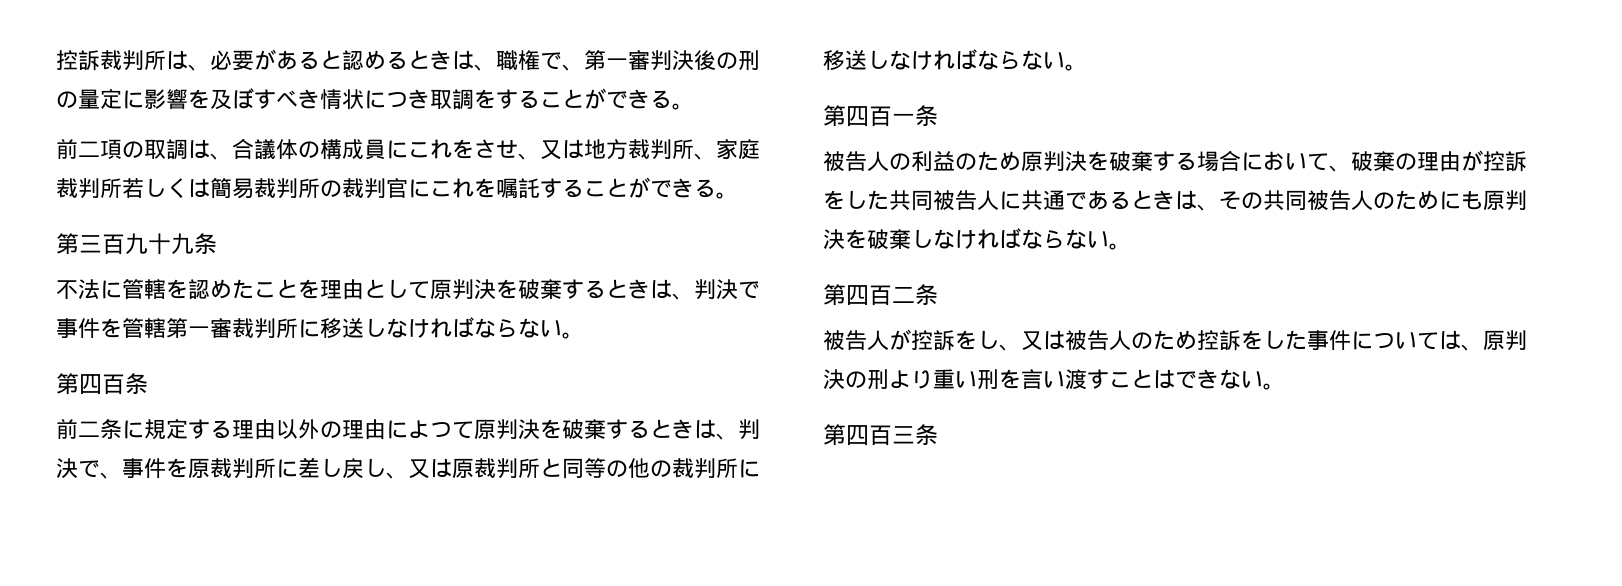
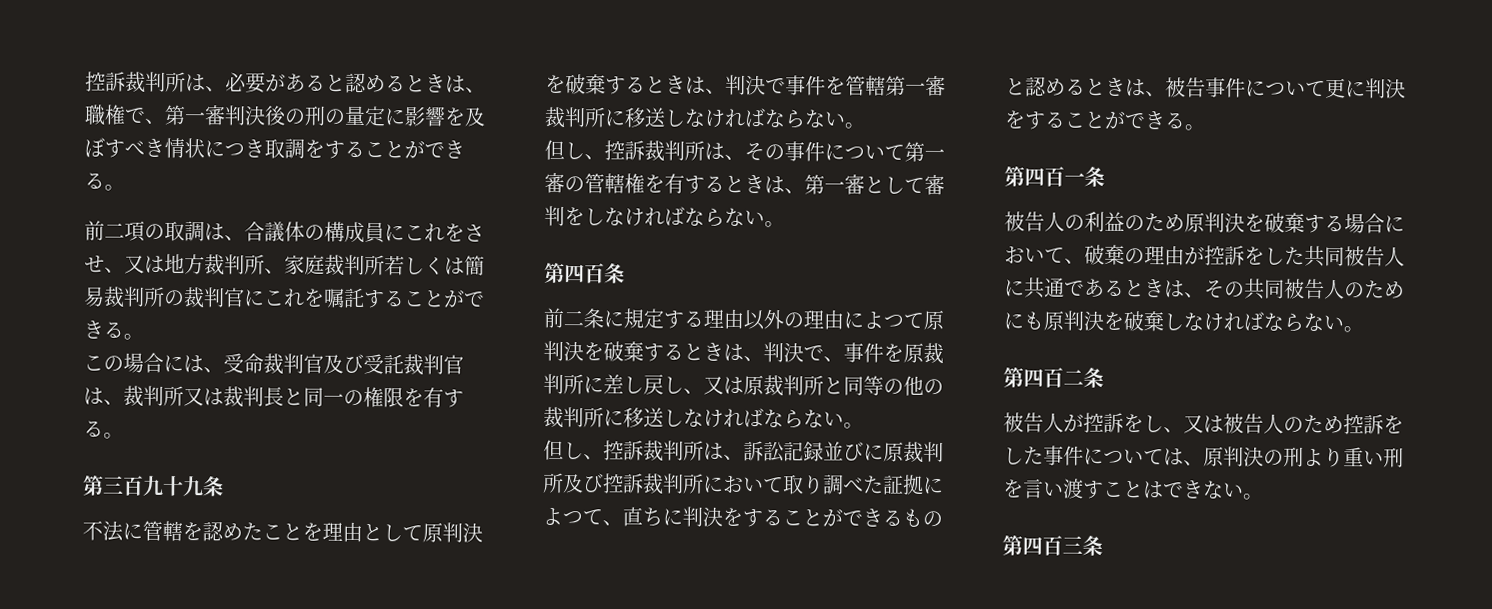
(738, 195) none -> [83,352,464,376] [83,385,464,408] [83,420,124,439] // この場合には、受命裁判官及び受託裁判官は、裁判所又は裁判長と同一の権限を有する。
(584, 335) none -> [544,139,945,162] [544,172,945,196] [544,205,785,228] // 但し、控訴裁判所は、その事件について第一審の管轄権を有するときは、第一審として審判をしなければならない。
(1087, 67) none -> [543,439,944,463] [543,472,944,495] [542,506,943,528] [1005,76,1406,99] [1004,110,1205,131] // 但し、控訴裁判所は、訴訟記録並びに原裁判所及び控訴裁判所において取り調べた証拠によつて、直ちに判決をすることができるものと認めるときは、被告事件について更に判決をすることができる。

